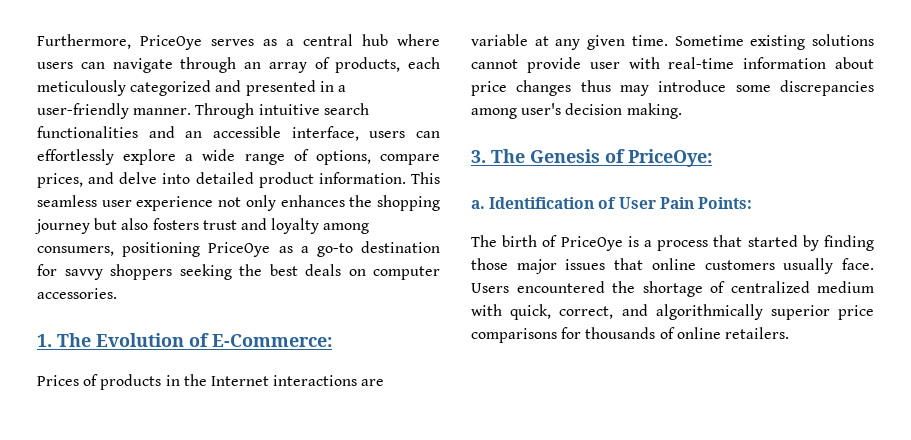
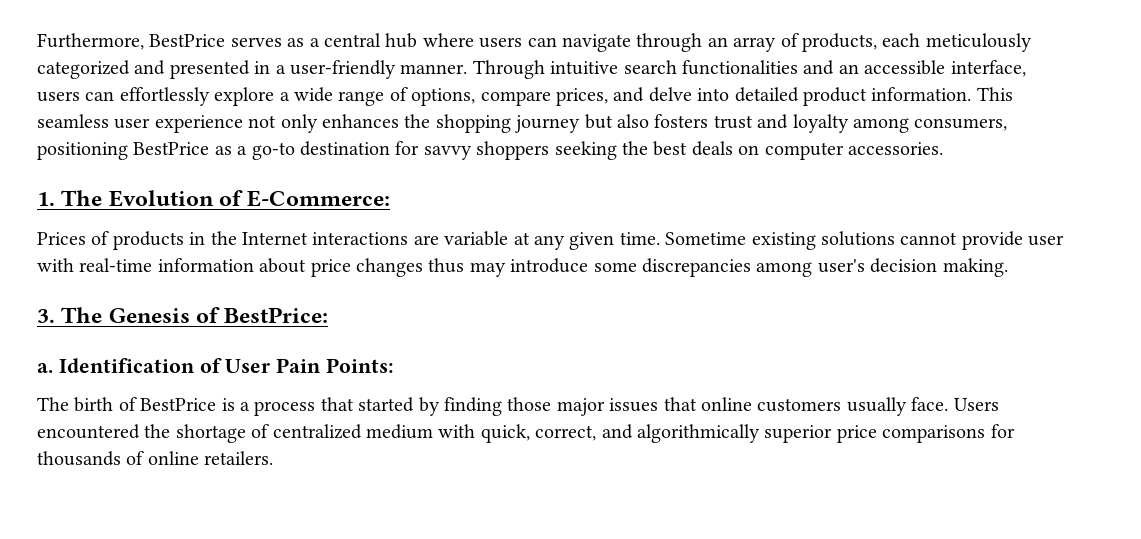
[140,35,202,50] PriceOye -> [149,34,226,47] BestPrice
[208,242,271,257] PriceOye -> [133,142,210,155] BestPrice
[628,149,712,167] PriceOye: -> [224,307,329,323] BestPrice:
[560,236,623,251] PriceOye -> [140,398,217,411] BestPrice

